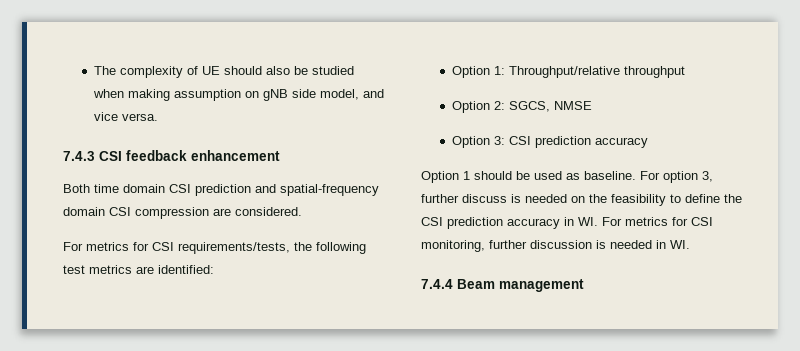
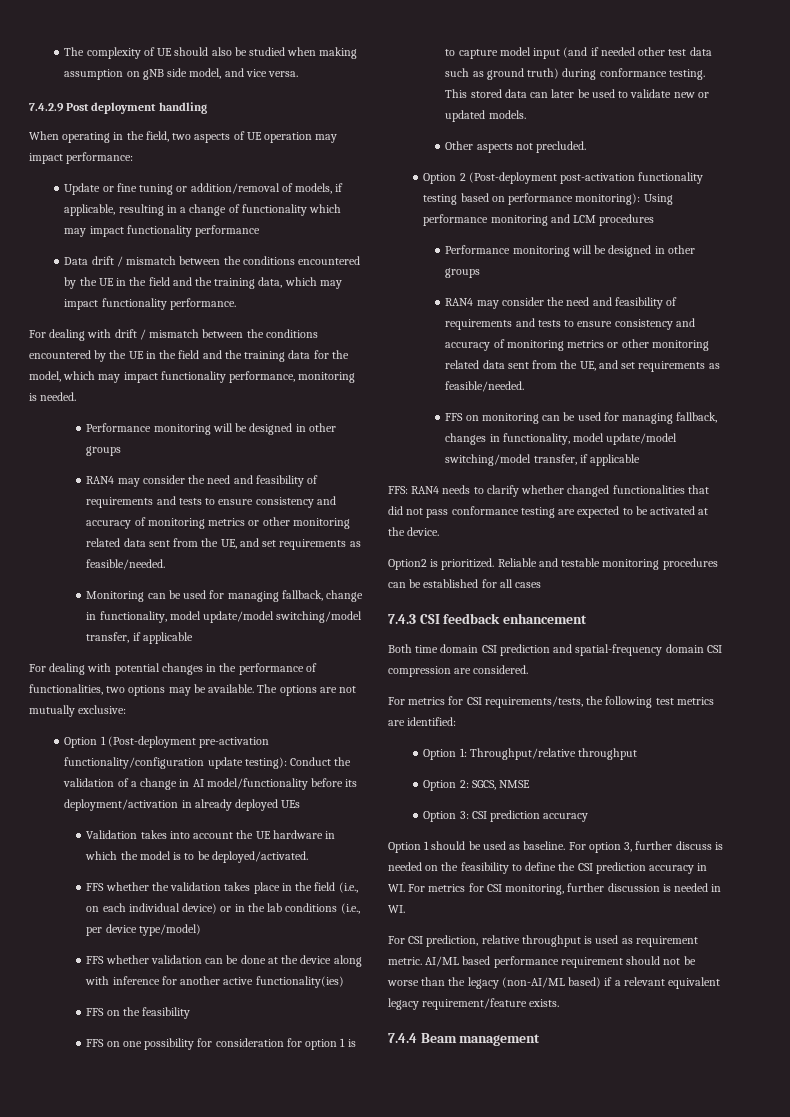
(159, 117) none -> [29,102,207,114] [29,131,338,143] [29,152,134,164] [64,183,344,195] [64,204,342,216] [64,225,261,237] [64,256,361,267] [64,277,342,289] [64,298,236,310] [29,329,318,341] [29,350,349,362] [29,371,356,383] [29,392,77,401] [86,423,336,435] [86,446,122,456] [86,475,319,487] [86,496,336,508] [86,517,350,529] [86,538,361,550] [86,559,166,570] [86,590,364,602] [86,611,363,623] [86,632,193,644] [29,663,317,675] [29,684,357,696] [29,705,127,717] [64,736,270,748] [64,757,352,769] [63,778,358,790] [64,799,301,811] [86,830,336,839] [85,851,308,863] [86,882,358,894] [86,903,360,914] [86,924,201,936] [86,955,362,967] [85,976,344,988] [86,1007,191,1019] [86,1038,356,1050] [445,47,712,59] [445,68,705,80] [445,89,709,98] [445,110,526,122] [445,141,587,153] [423,172,704,184] [423,193,673,205] [423,214,655,226] [445,245,695,257] [445,268,481,278] [445,297,678,309] [445,318,695,330] [445,339,709,351] [445,360,720,372] [445,381,525,392] [445,412,718,424] [445,433,678,445] [445,454,641,466] [388,485,709,497] [388,506,709,518] [388,527,440,536] [388,558,718,570] [388,579,542,588] // 7.4.2.9 Post deployment handling // When operating in the field, two aspects of UE operation may impact performance: // Update or fine tuning or addition/removal of models, if applicable, resulting in a change of functionality which may impact functionality performance // Data drift / mismatch between the conditions encountered by the UE in the field and the training data, which may impact functionality performance. // For dealing with drift / mismatch between the conditions encountered by the UE in the field and the training data for the model, which may impact functionality performance, monitoring is needed. // Performance monitoring will be designed in other groups // RAN4 may consider the need and feasibility of requirements and tests to ensure consistency and accuracy of monitoring metrics or other monitoring related data sent from the UE, and set requirements as feasible/needed. // Monitoring can be used for managing fallback, change in functionality, model update/model switching/model transfer, if applicable // For dealing with potential changes in the performance of functionalities, two options may be available. The options are not mutually exclusive: // Option 1 (Post-deployment pre-activation functionality/configuration update testing): Conduct the validation of a change in AI model/functionality before its deployment/activation in already deployed UEs // Validation takes into account the UE hardware in which the model is to be deployed/activated. // FFS whether the validation takes place in the field (i.e., on each individual device) or in the lab conditions (i.e., per device type/model) // FFS whether validation can be done at the device along with inference for another active functionality(ies) // FFS on the feasibility // FFS on one possibility for consideration for option 1 is to capture model input (and if needed other test data such as ground truth) during conformance testing. This stored data can later be used to validate new or updated models. // Other aspects not precluded. // Option 2 (Post-deployment post-activation functionality testing based on performance monitoring): Using performance monitoring and LCM procedures // Performance monitoring will be designed in other groups // RAN4 may consider the need and feasibility of requirements and tests to ensure consistency and accuracy of monitoring metrics or other monitoring related data sent from the UE, and set requirements as feasible/needed. // FFS on monitoring can be used for managing fallback, changes in functionality, model update/model switching/model transfer, if applicable // FFS: RAN4 needs to clarify whether changed functionalities that did not pass conformance testing are expected to be activated at the device. // Option2 is prioritized. Reliable and testable monitoring procedures can be established for all cases
(690, 244) none -> [388,935,698,947] [388,956,696,968] [387,977,721,989] [388,998,560,1010] // For CSI prediction, relative throughput is used as requirement metric. AI/ML based performance requirement should not be worse than the legacy (non-AI/ML based) if a relevant equivalent legacy requirement/feature exists.

